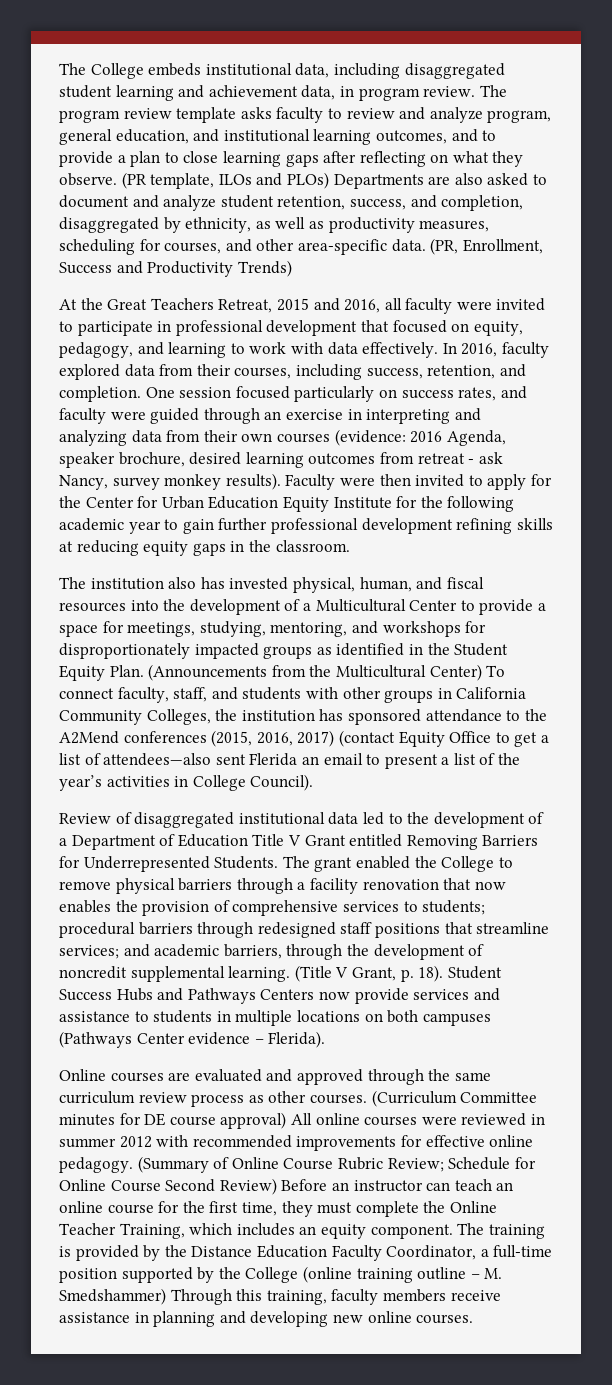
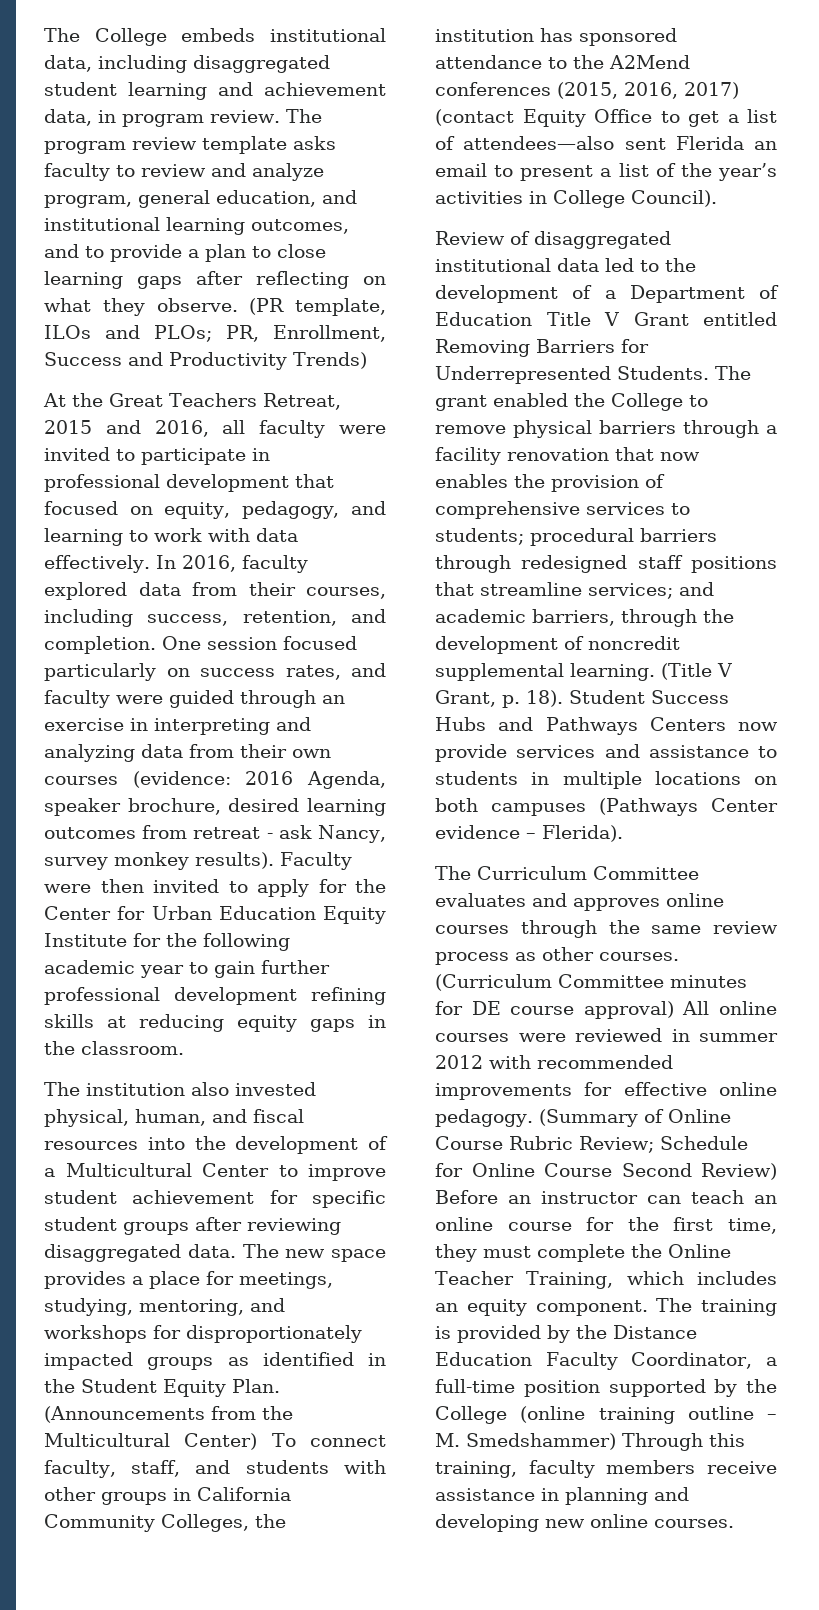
[286,172,547,189] [59,195,524,211] [59,217,490,233] [59,238,459,255] PLOs) Departments are also asked to document and analyze student retention, success, and completion, disaggregated by ethnicity, as well as productivity measures, scheduling for courses, and other area-specific data. (PR, -> [154,325,259,342] PLOs; PR,
[200,577,225,589] has -> (229, 1089) none
[479,599,546,615] [59,624,98,637] provide a space -> [308,1164,386,1181] [44,1190,386,1208] [44,1217,341,1235] [44,1244,386,1262] [44,1271,200,1289] improve student achievement for specific student groups after reviewing disaggregated data. The new space provides a place
[59,1069,363,1085] Online courses are evaluated and approved -> [435,866,699,880] [435,893,724,911] [435,925,509,934] The Curriculum Committee evaluates and approves online courses
[59,1091,135,1104] curriculum -> (702, 929) none

